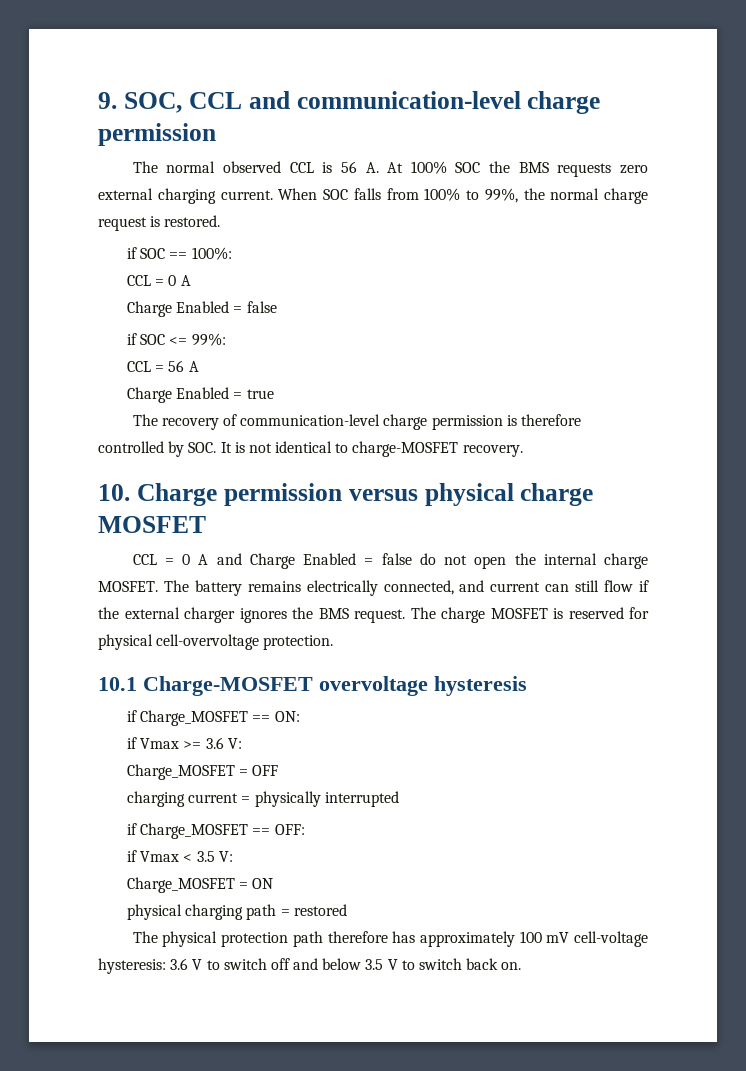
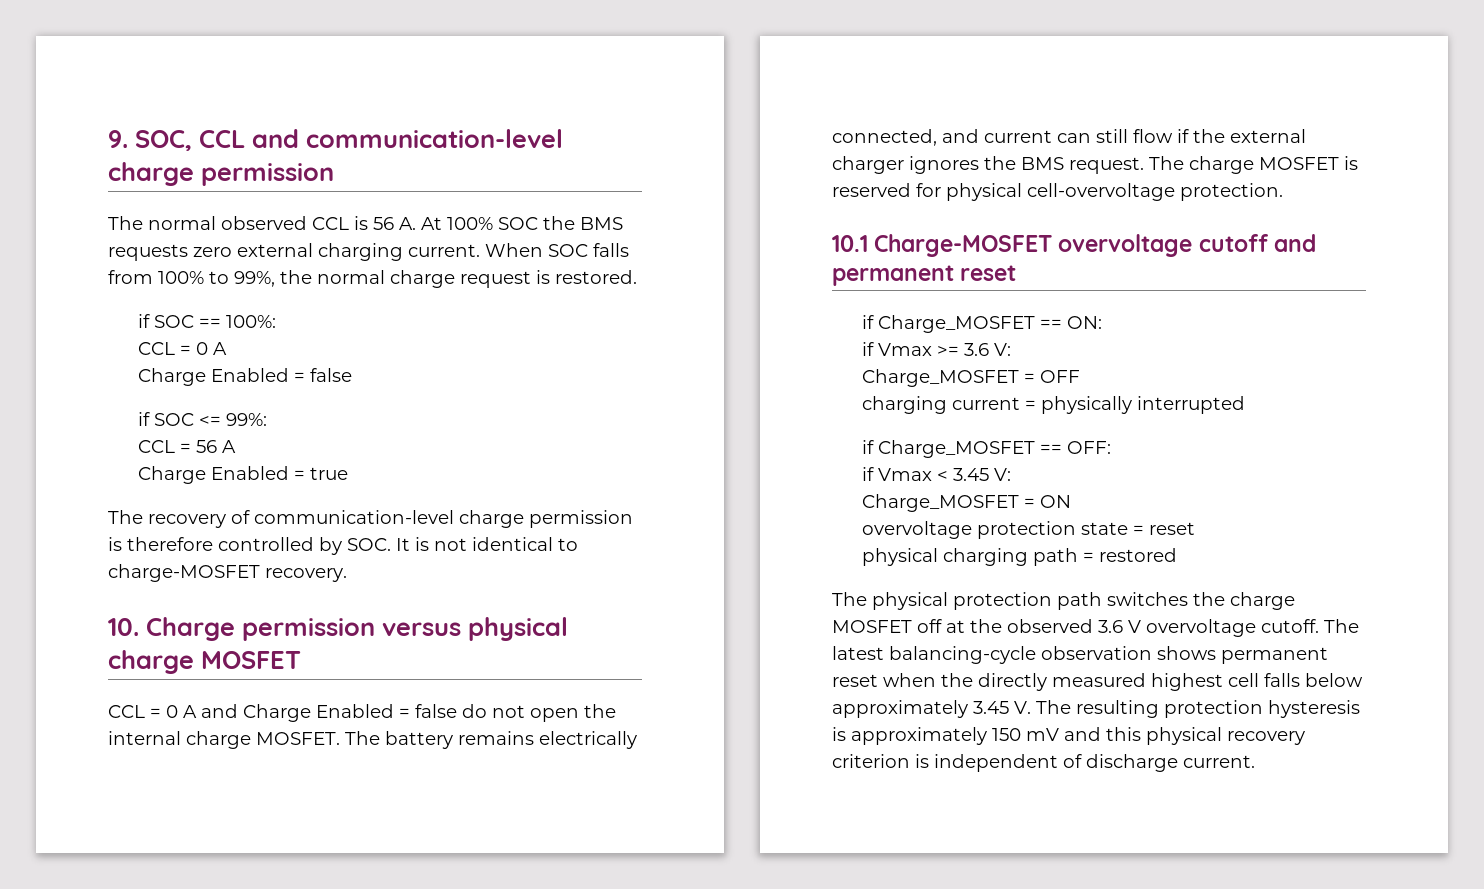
[434,676,527,696] hysteresis -> [1198,234,1316,252] [832,265,1017,286] cutoff and permanent reset
[196,851,215,862] 3.5 -> [953,468,990,481] 3.45
(274, 883) none -> [862,521,1196,539] // overvoltage protection state = reset
[327,931,649,947] [98,958,522,974] therefore has approximately 100 mV cell-voltage hysteresis: 3.6 V to switch off and below 3.5 V to switch back on. -> [1107,592,1295,610] [832,619,1359,637] [832,646,1328,664] [832,673,1363,691] [832,700,1360,718] [832,727,1305,745] [832,754,1255,772] switches the charge MOSFET off at the observed 3.6 V overvoltage cutoff. The latest balancing-cycle observation shows permanent reset when the directly measured highest cell falls below approximately 3.45 V. The resulting protection hysteresis is approximately 150 mV and this physical recovery criterion is independent of discharge current.

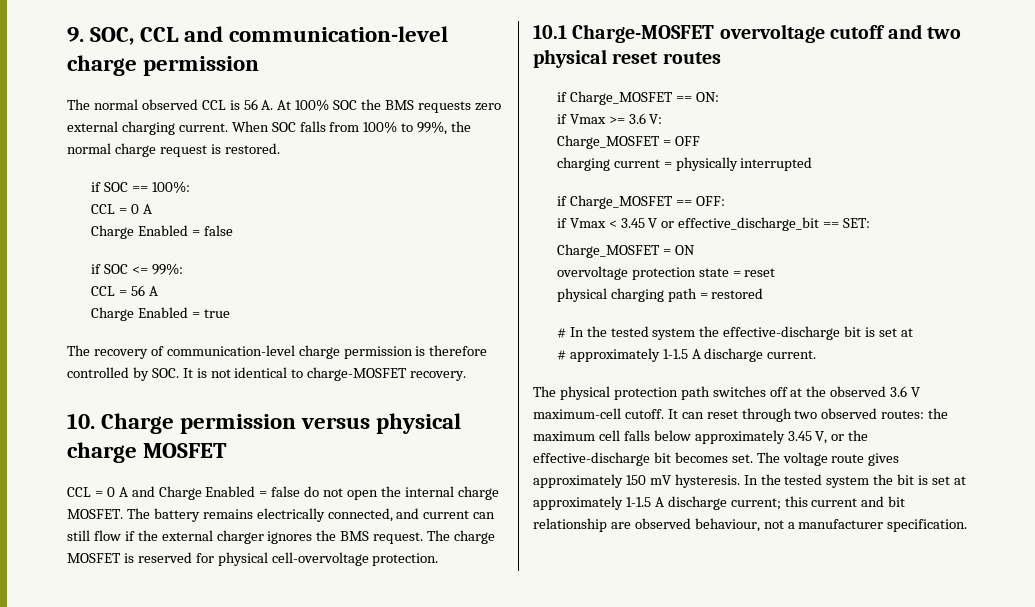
[832,265,1017,286] permanent reset -> [927,27,962,39] [533,49,721,68] two physical reset routes
[994,468,1012,481] V: -> [648,217,871,231] V or effective_discharge_bit == SET:
(1178, 555) none -> [556,326,913,340] [556,348,817,362] // # In the tested system the effective-discharge bit is set at // # approximately 1-1.5 A discharge current.
[1193,592,1295,610] [832,620,912,633] the charge MOSFET -> (766, 391) none
[1146,619,1359,637] [832,646,1328,664] [832,673,1223,691] overvoltage cutoff. The latest balancing-cycle observation shows permanent reset when the directly measured highest -> [533,408,949,422] [533,431,595,441] maximum-cell cutoff. It can reset through two observed routes: the maximum
[1014,700,1360,718] [832,727,1305,745] [832,754,1255,772] V. The resulting protection hysteresis is approximately 150 mV and this physical recovery criterion is independent of discharge current. -> [815,430,869,444] [533,452,900,466] [533,474,966,488] [533,496,906,510] [533,518,968,532] V, or the effective-discharge bit becomes set. The voltage route gives approximately 150 mV hysteresis. In the tested system the bit is set at approximately 1-1.5 A discharge current; this current and bit relationship are observed behaviour, not a manufacturer specification.

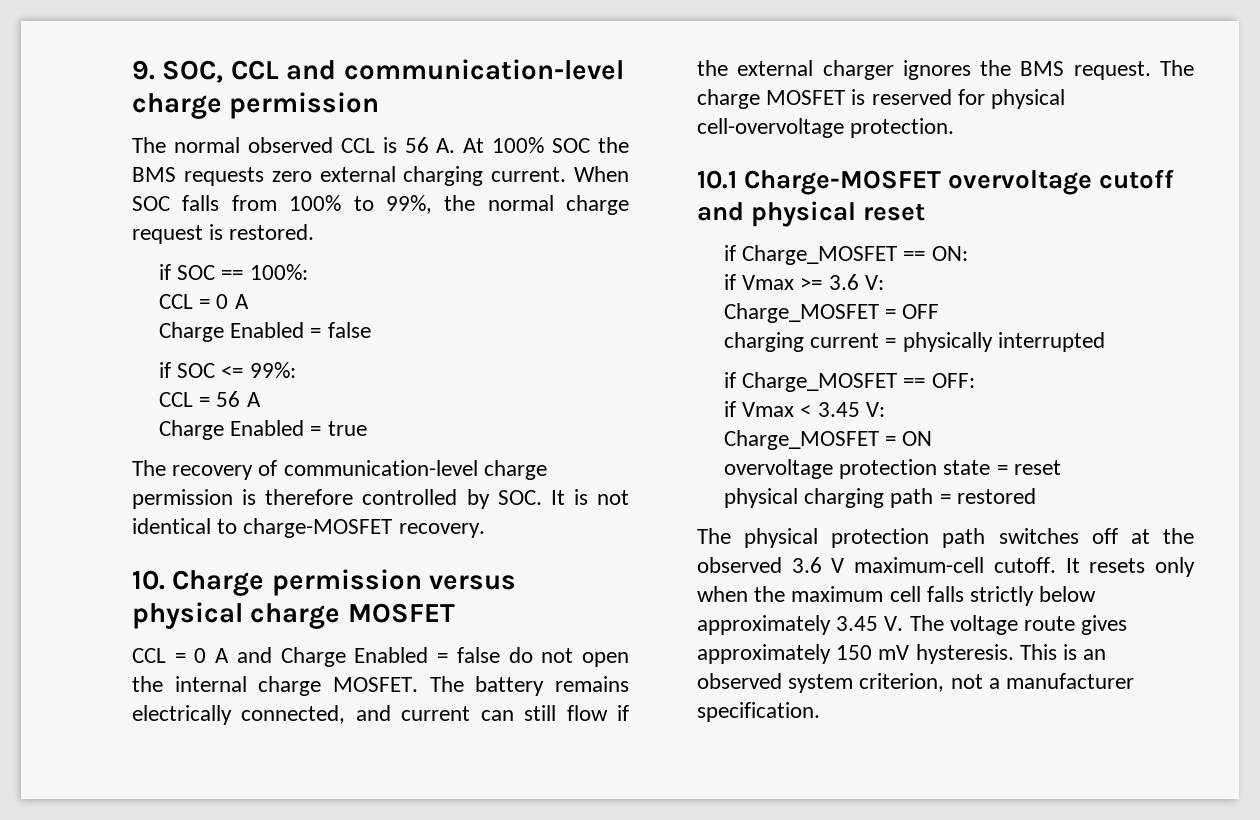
[927,27,962,39] two -> (744, 211) none
[662,52,721,64] routes -> (926, 212) none
[648,217,871,231] V or effective_discharge_bit == SET: -> [865,402,885,417] V:
[556,326,913,340] [556,348,817,362] // # In the tested system the effective-discharge bit is set at // # approximately 1-1.5 A discharge current. -> (1036, 496) none
[681,408,925,422] can reset through two observed routes: -> [1089,557,1195,577] [697,586,748,602] resets only when
(650, 435) none -> [970,586,1035,606] strictly
[815,430,869,444] [533,452,753,466] V, or the effective-discharge bit becomes set. -> [884,616,904,631] V.
[743,474,966,488] [533,496,906,510] [533,518,760,532] In the tested system the bit is set at approximately 1-1.5 A discharge current; this current and bit relationship are observed behaviour, -> [1019,644,1107,660] [697,673,945,693] This is an observed system criterion,

